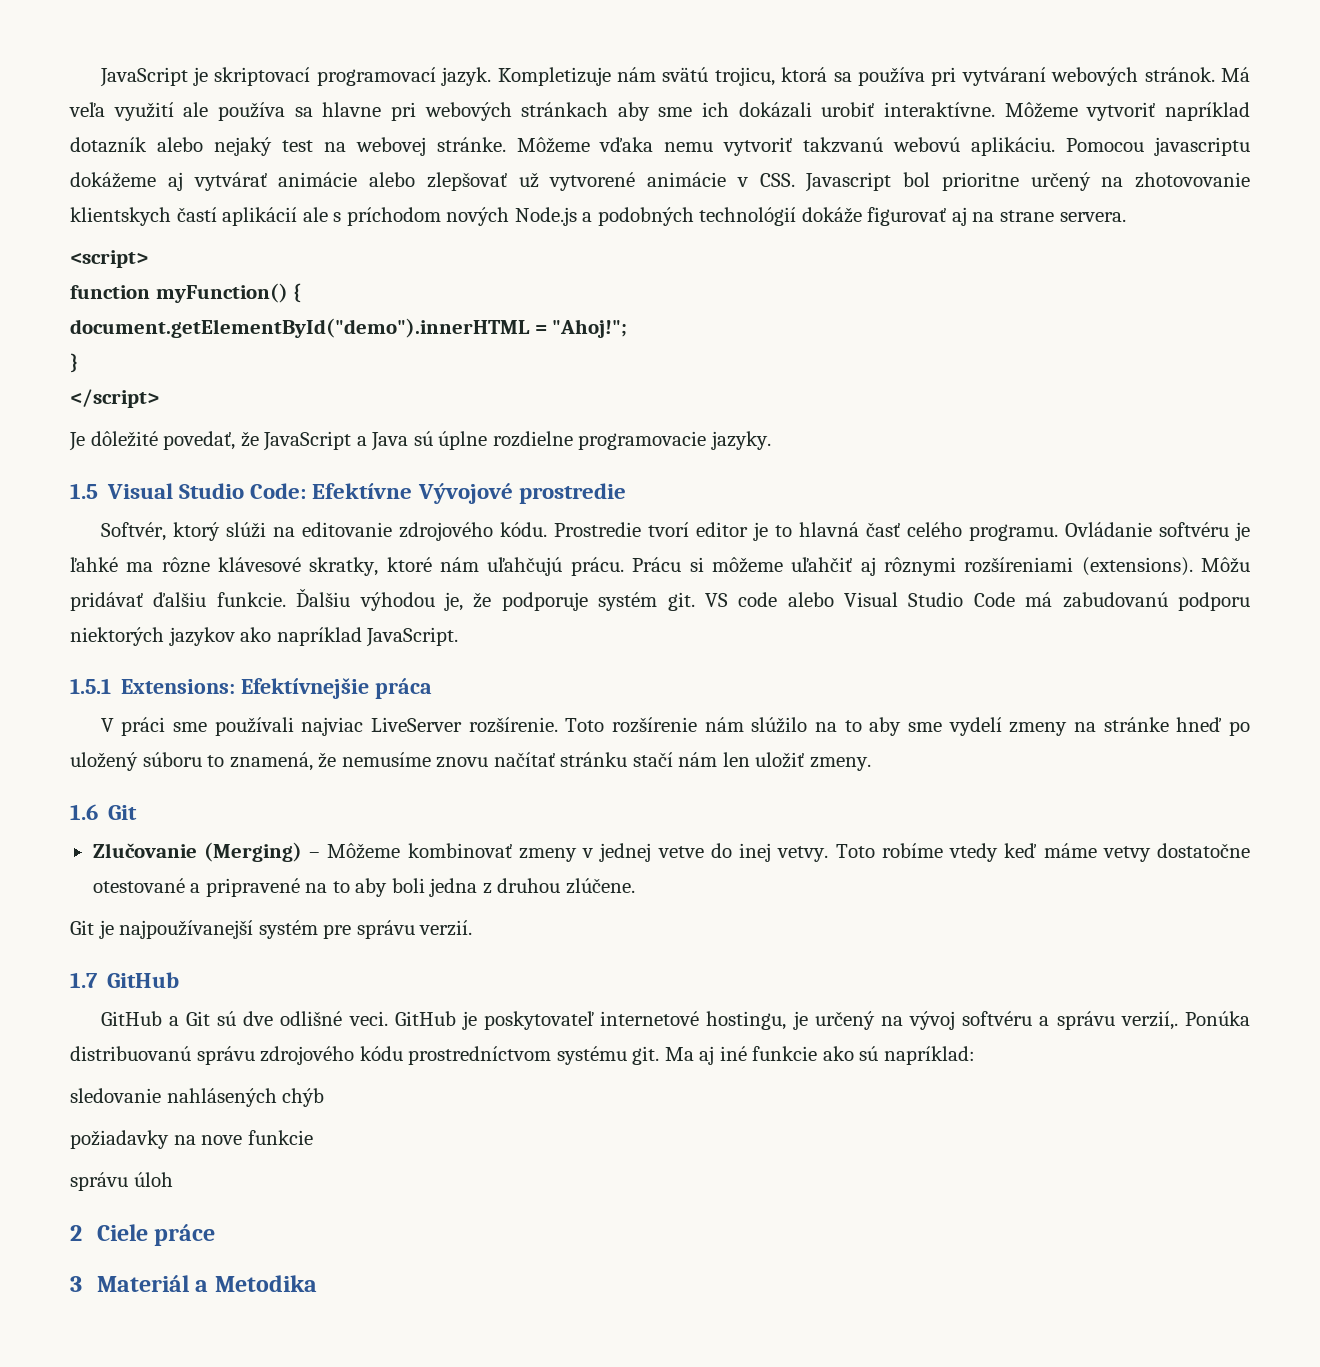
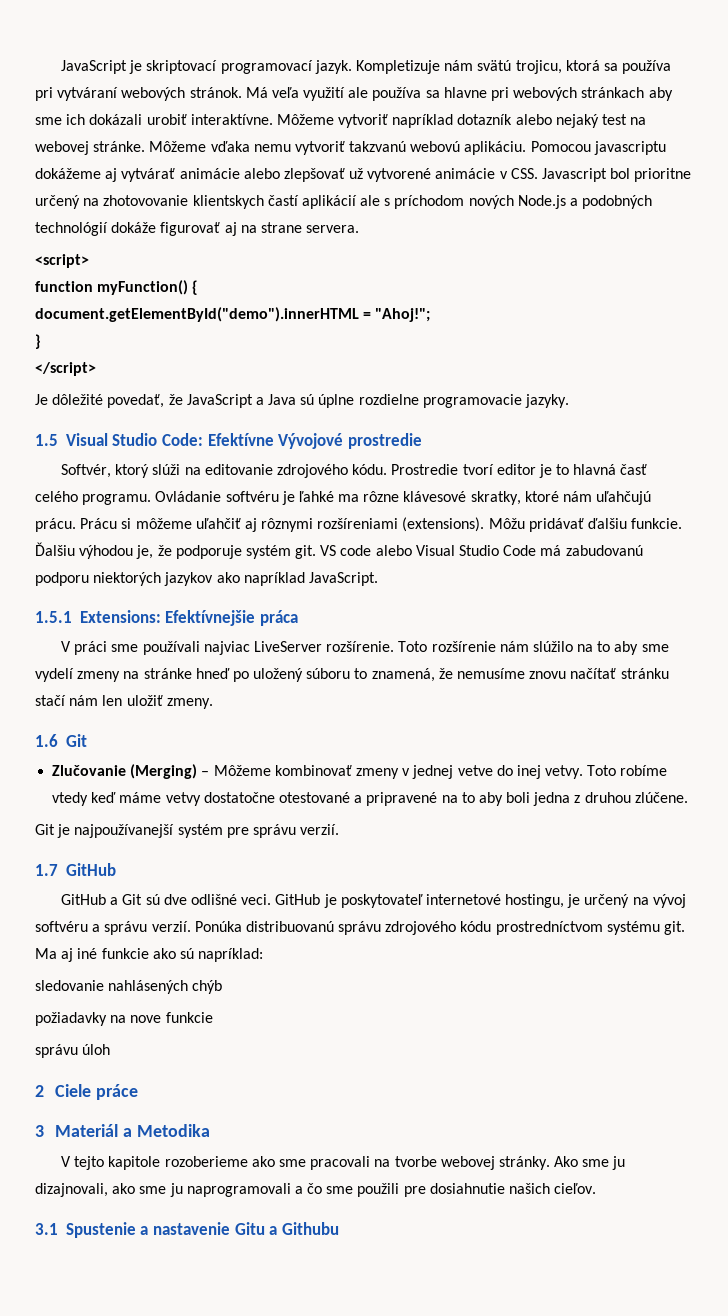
[1120,1011,1178,1030] verzií,. -> [151,921,191,932] verzií.
(317, 1283) none -> [61,1156,626,1170] [35,1183,597,1197] [35,1222,339,1238] // V tejto kapitole rozoberieme ako sme pracovali na tvorbe webovej stránky. Ako sme ju dizajnovali, ako sme ju naprogramovali a čo sme použili pre dosiahnutie našich cieľov. // 3.1 Spustenie a nastavenie Gitu a Githubu

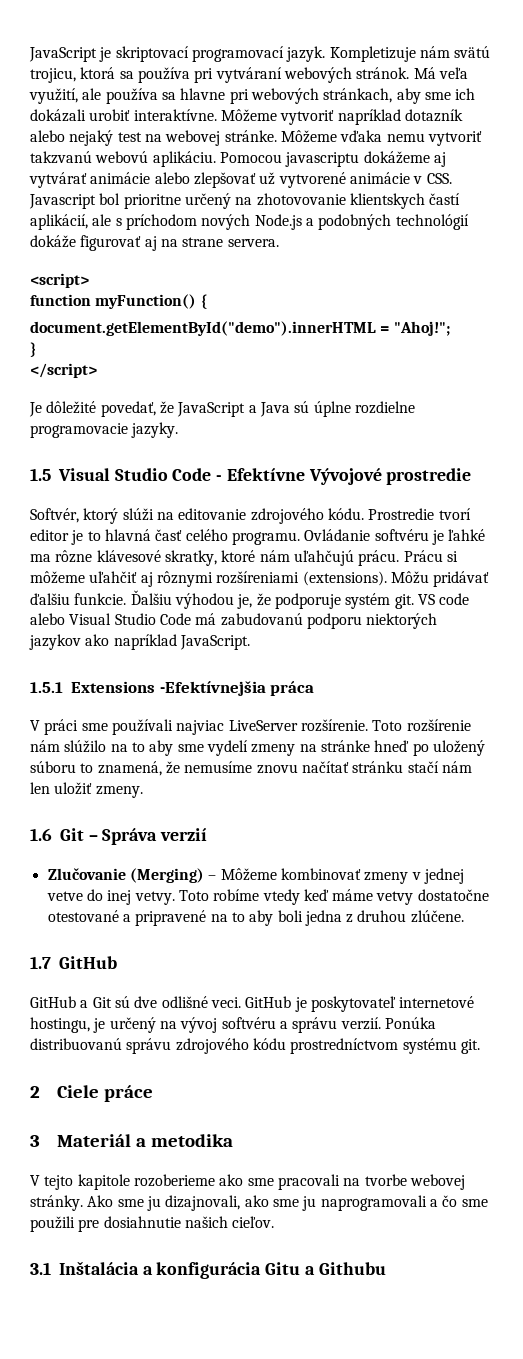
[303,87,346,101] využití -> [29,88,78,104] využití,
[581,87,645,98] stránkach -> [323,88,393,103] stránkach,
[301,195,357,209] aplikácií -> [30,214,88,230] aplikácií,
[161,433,203,446] Code: -> [172,468,223,481] Code -
[79,610,256,626] Extensions: Efektívnejšie -> [71,681,266,696] Extensions -Efektívnejšia
(87, 740) none -> [88,828,208,845] – Správa verzií
[35,824,340,838] // Git je najpoužívanejší systém pre správu verzií. -> (464, 916) none
[35,948,264,962] [35,980,223,994] [35,1012,213,1026] [35,1044,111,1058] Ma aj iné funkcie ako sú napríklad: // sledovanie nahlásených chýb // požiadavky na nove funkcie // správu úloh -> (480, 1046) none
[136,1124,210,1137] Metodika -> [150,1134,233,1147] metodika
[65,1222,230,1238] Spustenie a nastavenie -> [59,1261,262,1279] Inštalácia a konfigurácia

